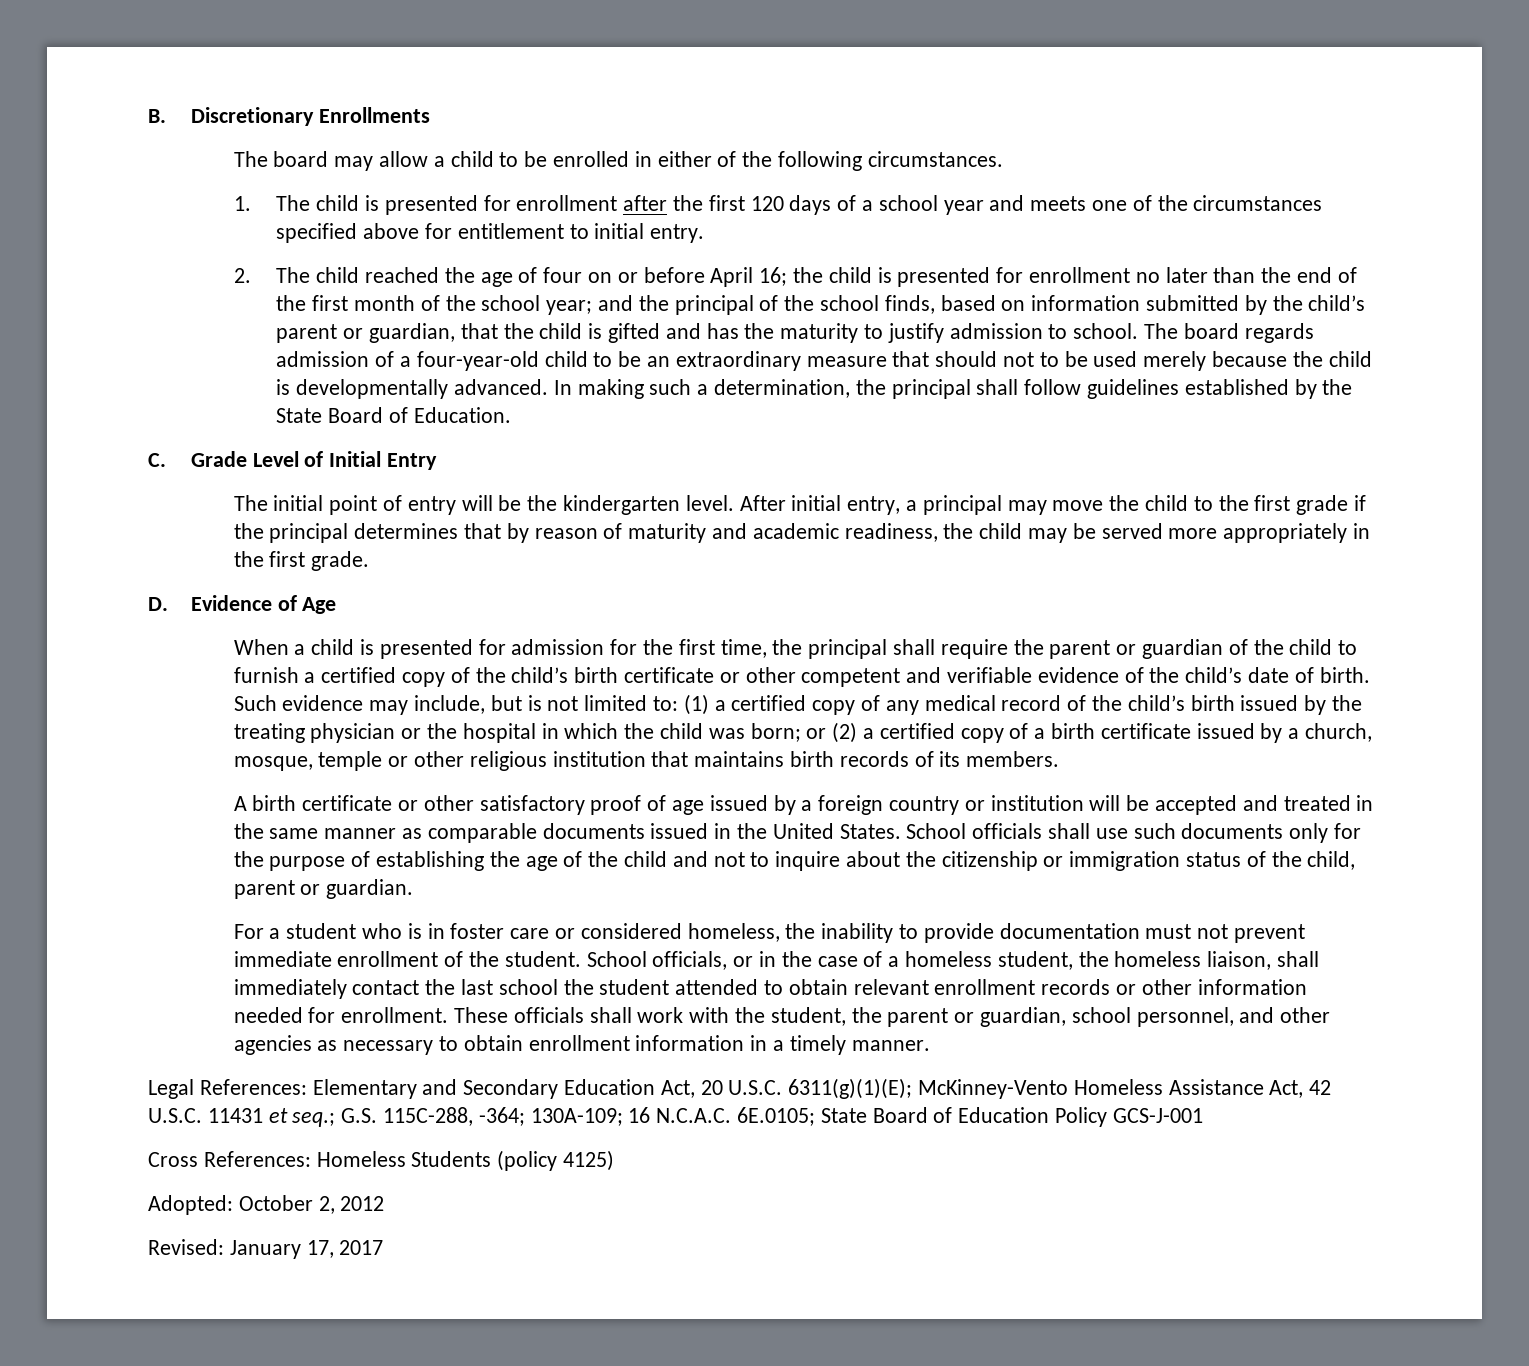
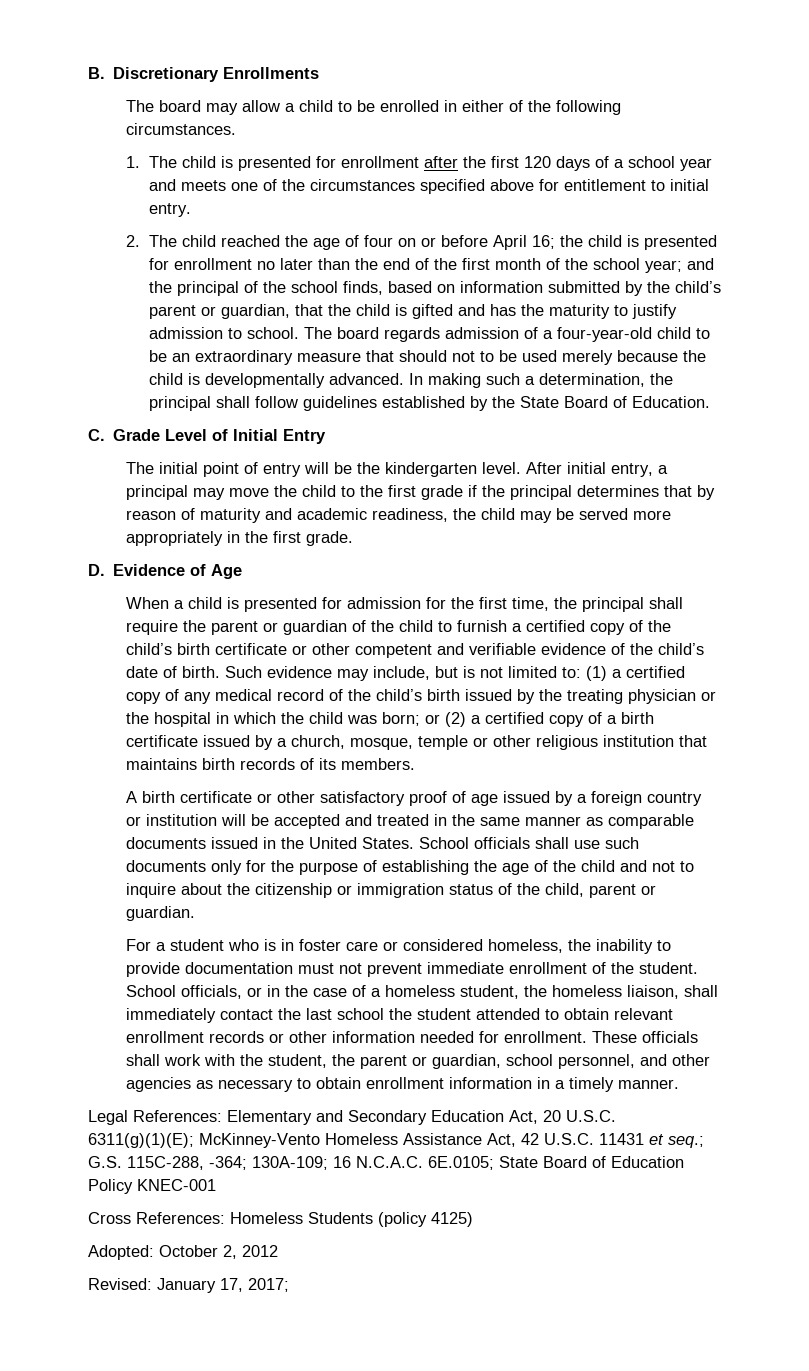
[1112,1108,1203,1123] GCS-J-001 -> [137,1179,216,1191] KNEC-001
[339,1240,384,1255] 2017 -> [248,1278,289,1292] 2017;

